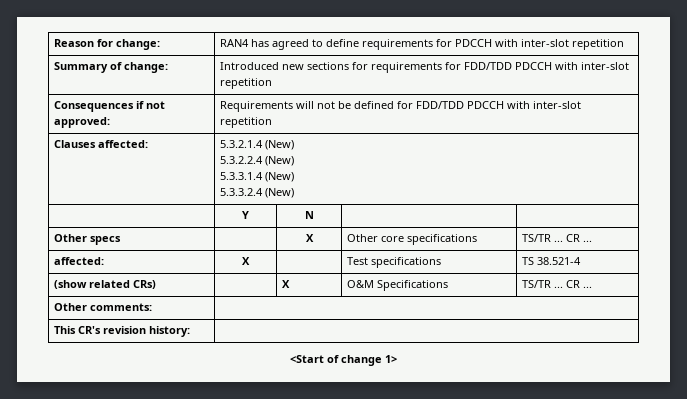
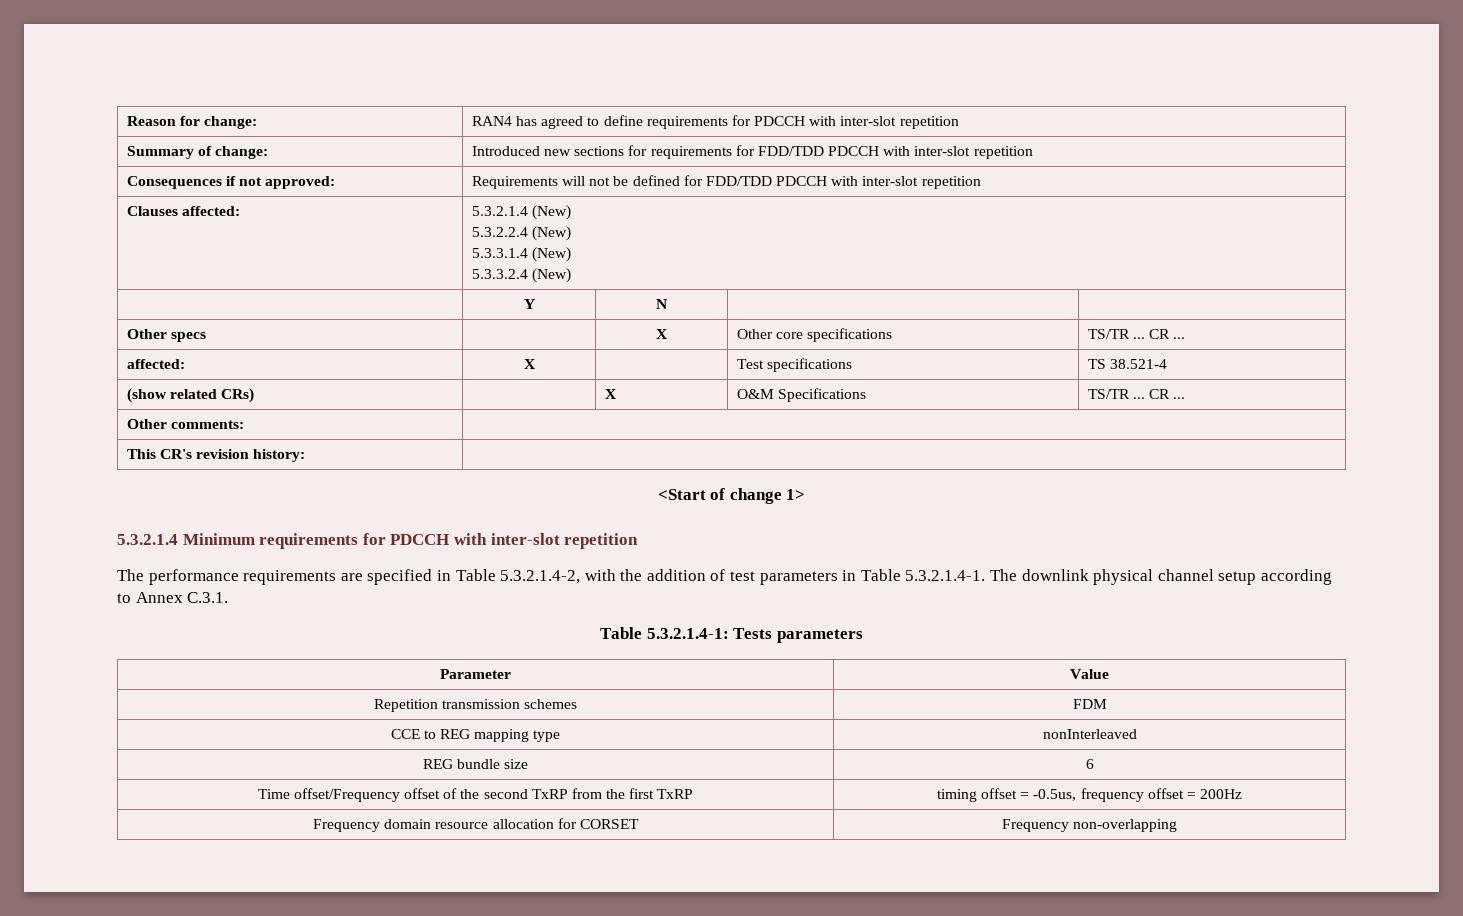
(397, 359) none -> [117,533,639,549] [117,569,1332,585] [117,592,229,603] [600,627,863,643] [440,669,511,679] [1070,669,1109,679] [373,699,578,712] [1072,699,1107,709] [390,729,561,742] [1042,729,1137,739] [422,759,529,769] [1085,759,1094,769] [257,788,694,802] [936,788,1243,802] [313,818,639,832] [1001,819,1178,832] // 5.3.2.1.4 Minimum requirements for PDCCH with inter-slot repetition // The performance requirements are specified in Table 5.3.2.1.4-2, with the addition of test parameters in Table 5.3.2.1.4-1. The downlink physical channel setup according to Annex C.3.1. // Table 5.3.2.1.4-1: Tests parameters // Parameter | Value // Repetition transmission schemes | FDM // CCE to REG mapping type | nonInterleaved // REG bundle size | 6 // Time offset/Frequency offset of the second TxRP from the first TxRP | timing offset = -0.5us, frequency offset = 200Hz // Frequency domain resource allocation for CORSET | Frequency non-overlapping

